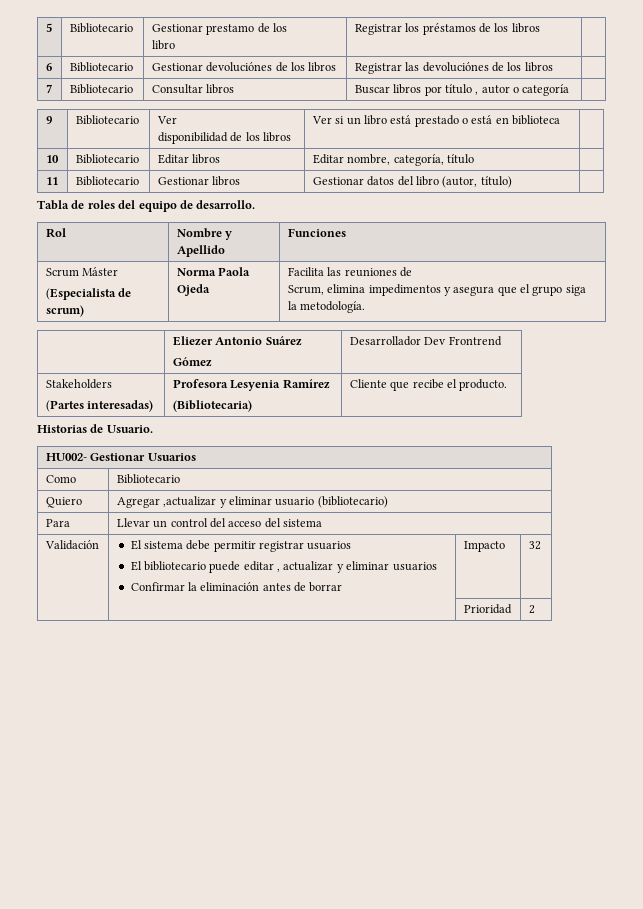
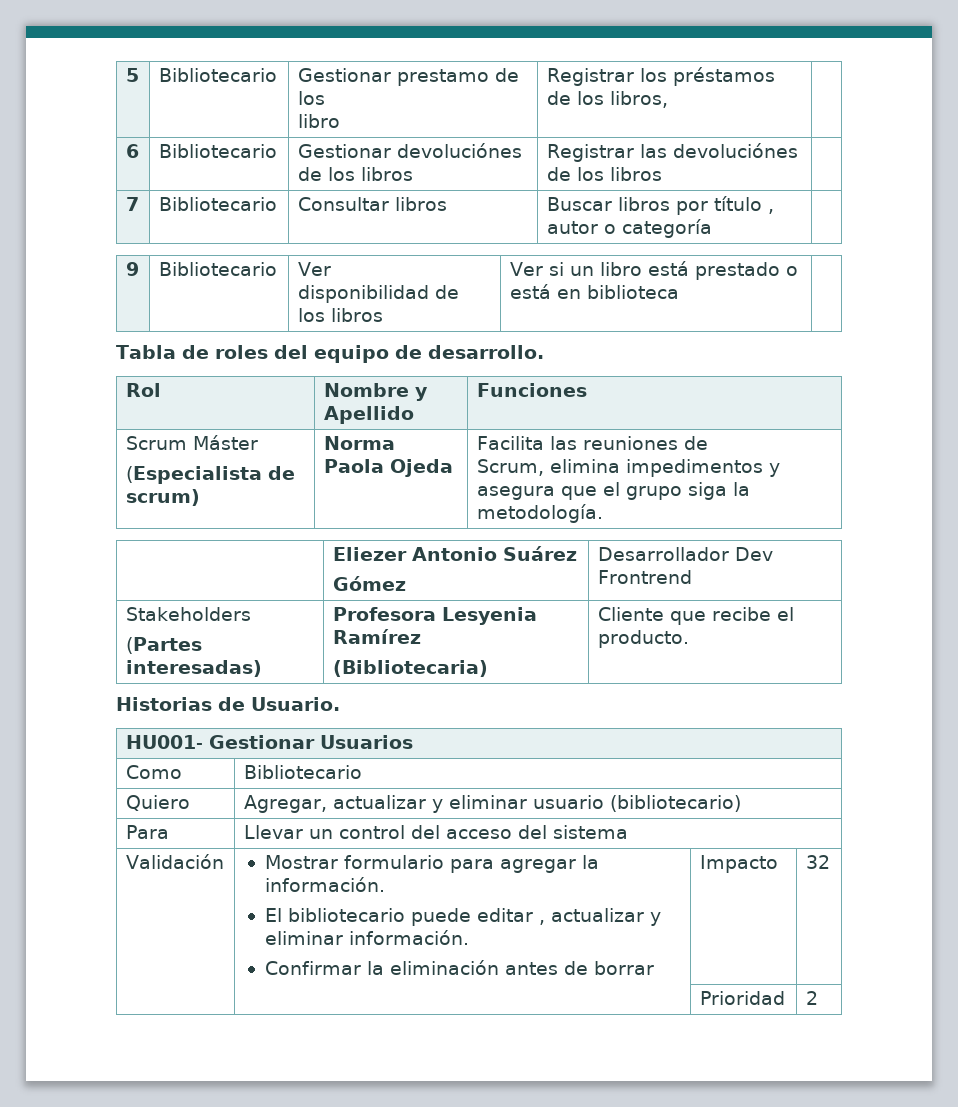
[511,23,540,33] libros -> [609,91,668,108] libros,
[45,155,59,163] [75,154,139,164] [157,154,221,164] [312,154,474,166] [45,177,58,185] [75,176,139,186] [157,176,241,186] [312,176,512,188] // 10 | Bibliotecario | Editar libros | Editar nombre, categoría, título | // 11 | Bibliotecario | Gestionar libros | Gestionar datos del libro (autor, título) | -> (679, 292) none
[45,453,87,461] HU002- -> [125,735,203,749] HU001-
[116,496,217,508] Agregar ,actualizar -> [243,795,426,813] Agregar, actualizar
[130,540,352,552] El sistema debe permitir registrar usuarios -> [264,855,599,873] [264,877,385,892] Mostrar formulario para agregar la información.
[392,562,437,571] usuarios -> [348,930,469,945] información.

